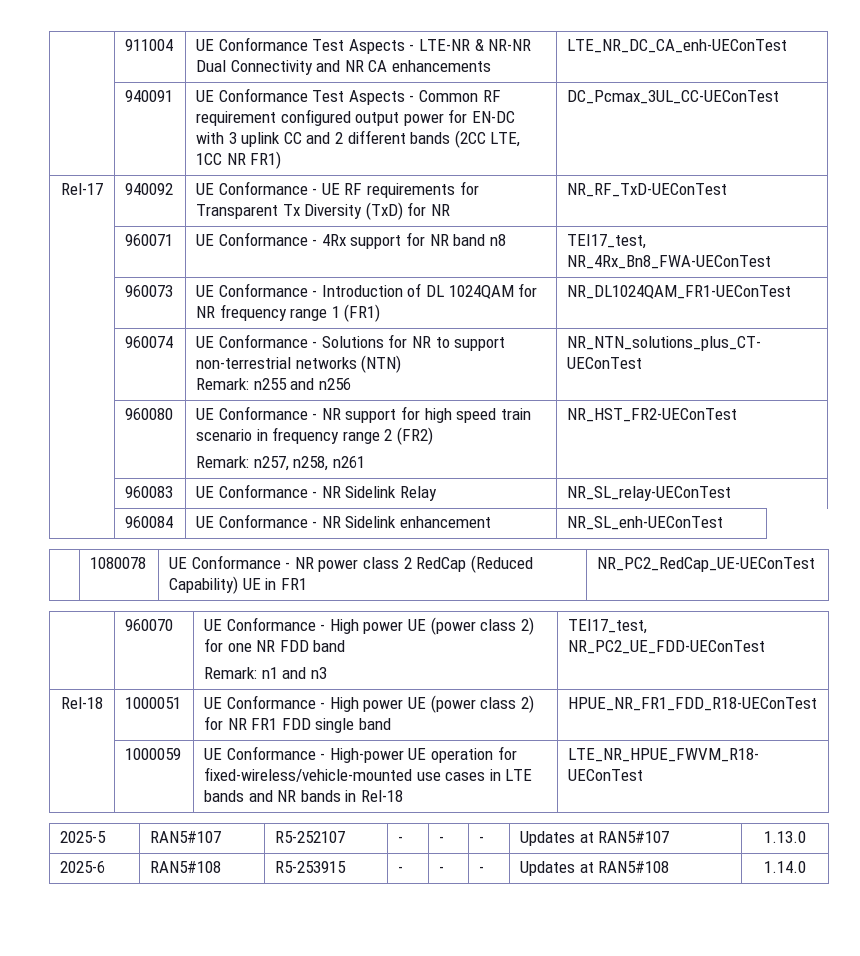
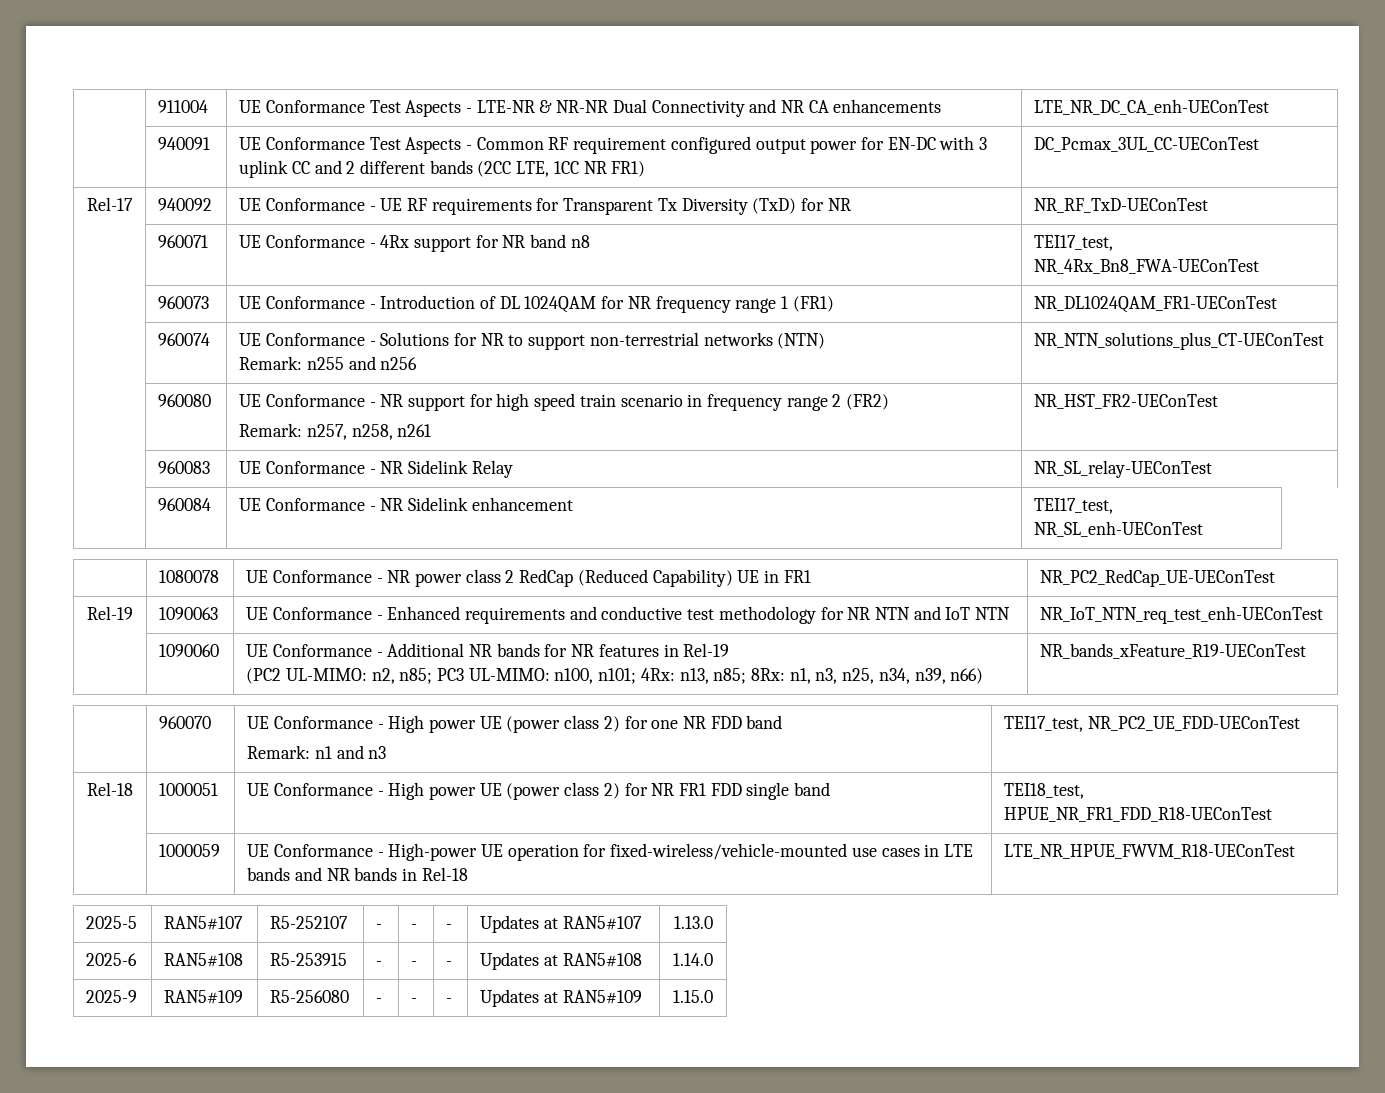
(492, 522) none -> [1034,498,1114,514] TEI17_test,
(816, 564) none -> [87,606,133,620] [159,607,219,620] [246,606,1011,624] [1040,606,1324,624] [159,644,220,657] [246,643,730,657] [246,668,984,684] [1040,643,1307,659] // Rel-19 | 1090063 | UE Conformance - Enhanced requirements and conductive test methodology for NR NTN and IoT NTN | NR_IoT_NTN_req_test_enh-UEConTest // | 1090060 | UE Conformance - Additional NR bands for NR features in Rel-19 // (PC2 UL-MIMO: n2, n85; PC3 UL-MIMO: n100, n101; 4Rx: n13, n85; 8Rx: n1, n3, n25, n34, n39, n66) | NR_bands_xFeature_R19-UEConTest
(392, 724) none -> [1004,783,1085,799] TEI18_test,
(806, 867) none -> [86,990,138,1003] [164,990,244,1004] [270,990,350,1003] [376,998,383,1003] [411,998,418,1003] [446,998,453,1003] [480,989,642,1007] [673,990,713,1003] // 2025-9 | RAN5#109 | R5-256080 | - | - | - | Updates at RAN5#109 | 1.15.0

